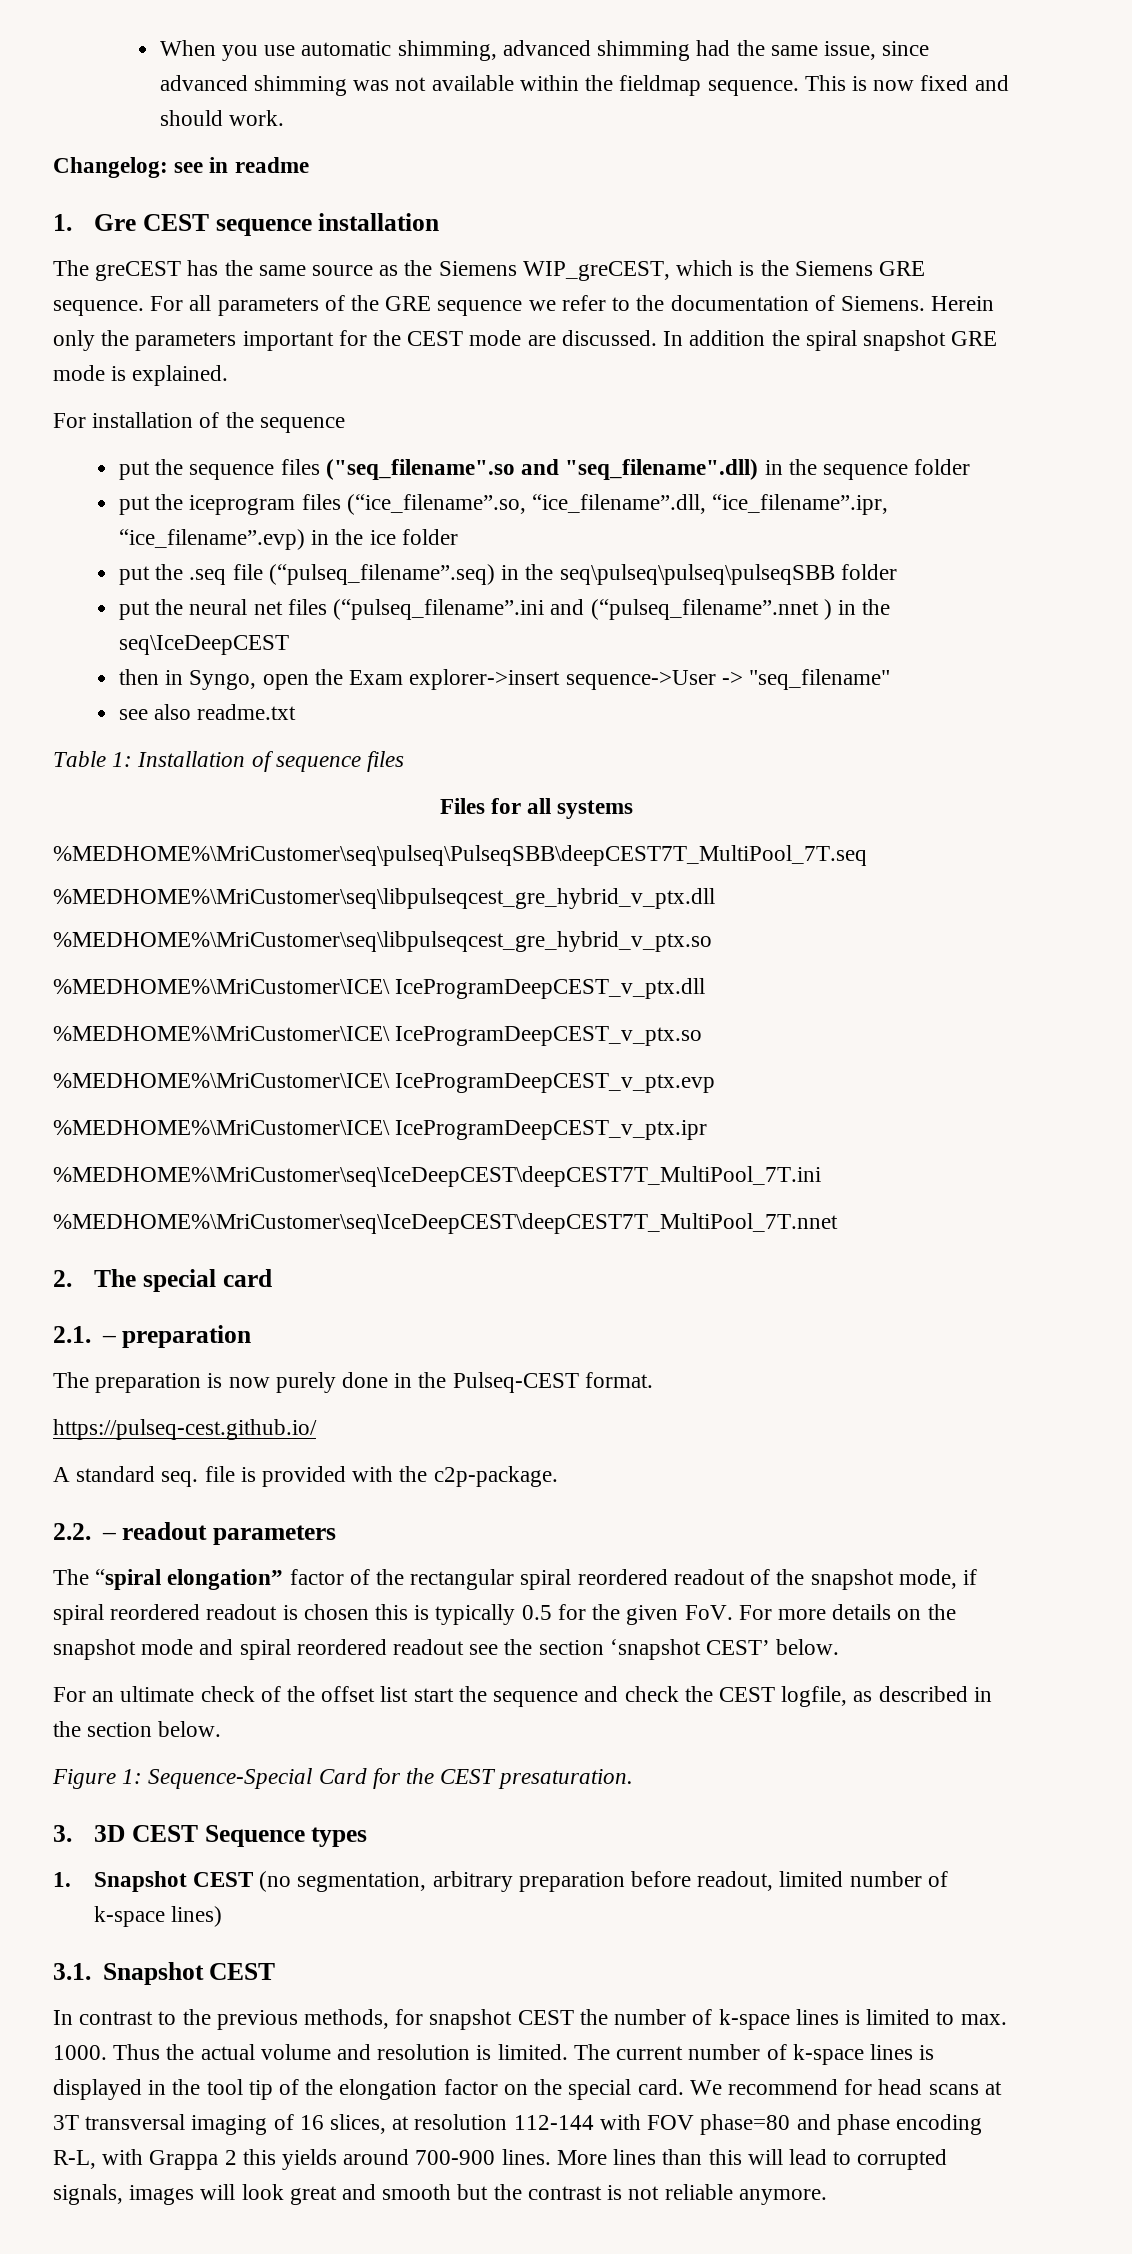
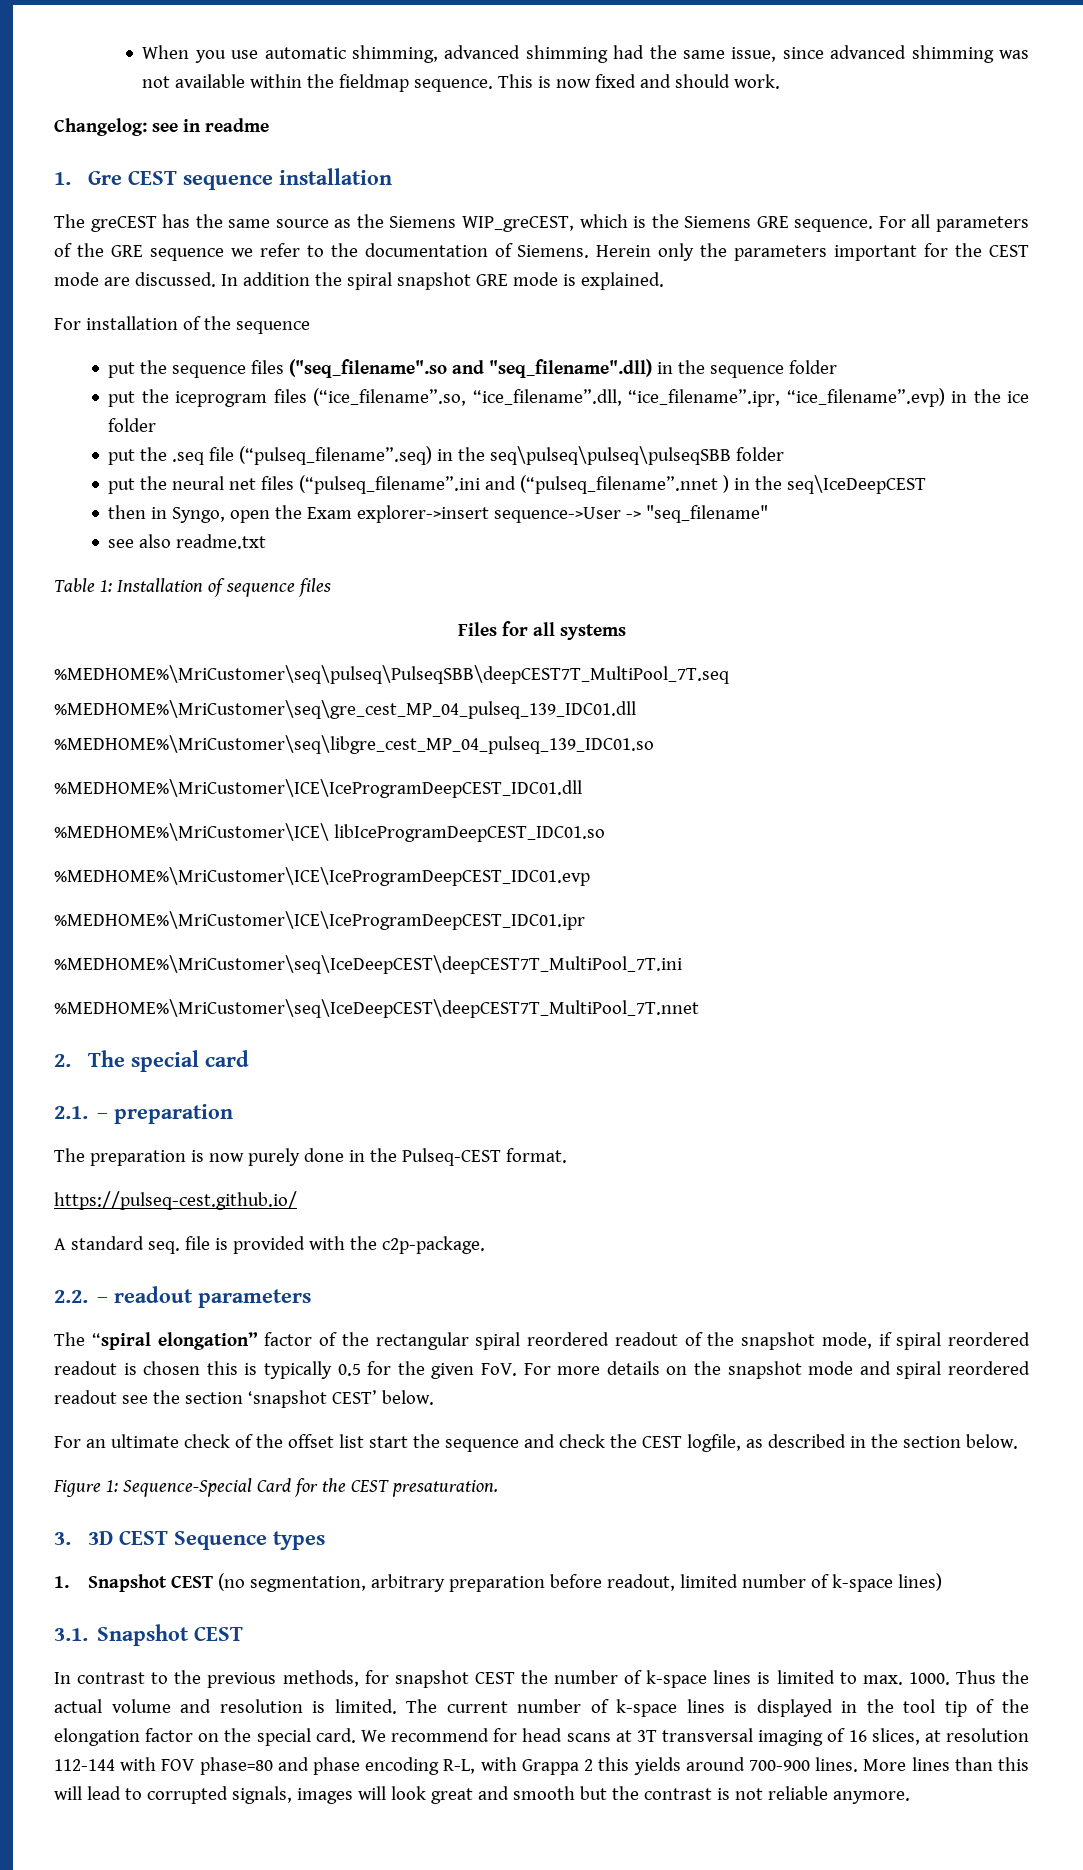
[53,888,715,909] [53,931,712,952] [53,978,706,999] [53,1026,703,1046] [53,1073,716,1093] [53,1120,708,1140] %MEDHOME%\MriCustomer\seq\libpulseqcest_gre_hybrid_v_ptx.dll // %MEDHOME%\MriCustomer\seq\libpulseqcest_gre_hybrid_v_ptx.so // %MEDHOME%\MriCustomer\ICE\ IceProgramDeepCEST_v_ptx.dll // %MEDHOME%\MriCustomer\ICE\ IceProgramDeepCEST_v_ptx.so // %MEDHOME%\MriCustomer\ICE\ IceProgramDeepCEST_v_ptx.evp // %MEDHOME%\MriCustomer\ICE\ IceProgramDeepCEST_v_ptx.ipr -> [54,700,636,719] [54,735,654,754] [54,779,582,798] [54,823,605,842] [54,867,590,886] [54,911,585,930] %MEDHOME%\MriCustomer\seq\gre_cest_MP_04_pulseq_139_IDC01.dll // %MEDHOME%\MriCustomer\seq\libgre_cest_MP_04_pulseq_139_IDC01.so // %MEDHOME%\MriCustomer\ICE\IceProgramDeepCEST_IDC01.dll // %MEDHOME%\MriCustomer\ICE\ libIceProgramDeepCEST_IDC01.so // %MEDHOME%\MriCustomer\ICE\IceProgramDeepCEST_IDC01.evp // %MEDHOME%\MriCustomer\ICE\IceProgramDeepCEST_IDC01.ipr

